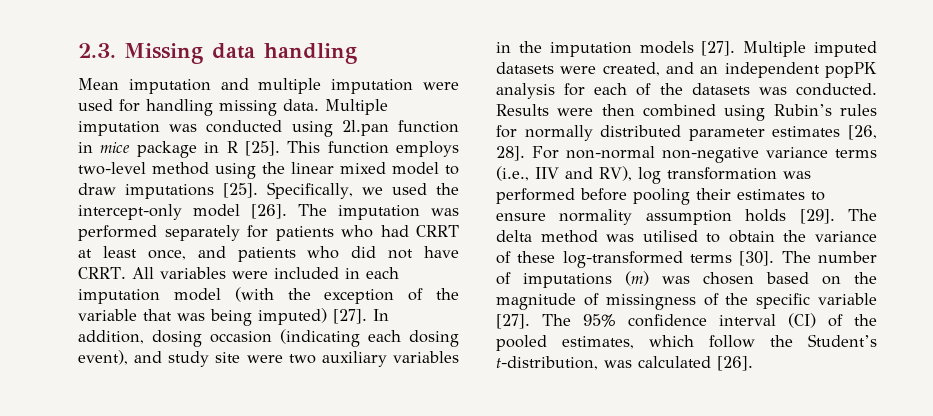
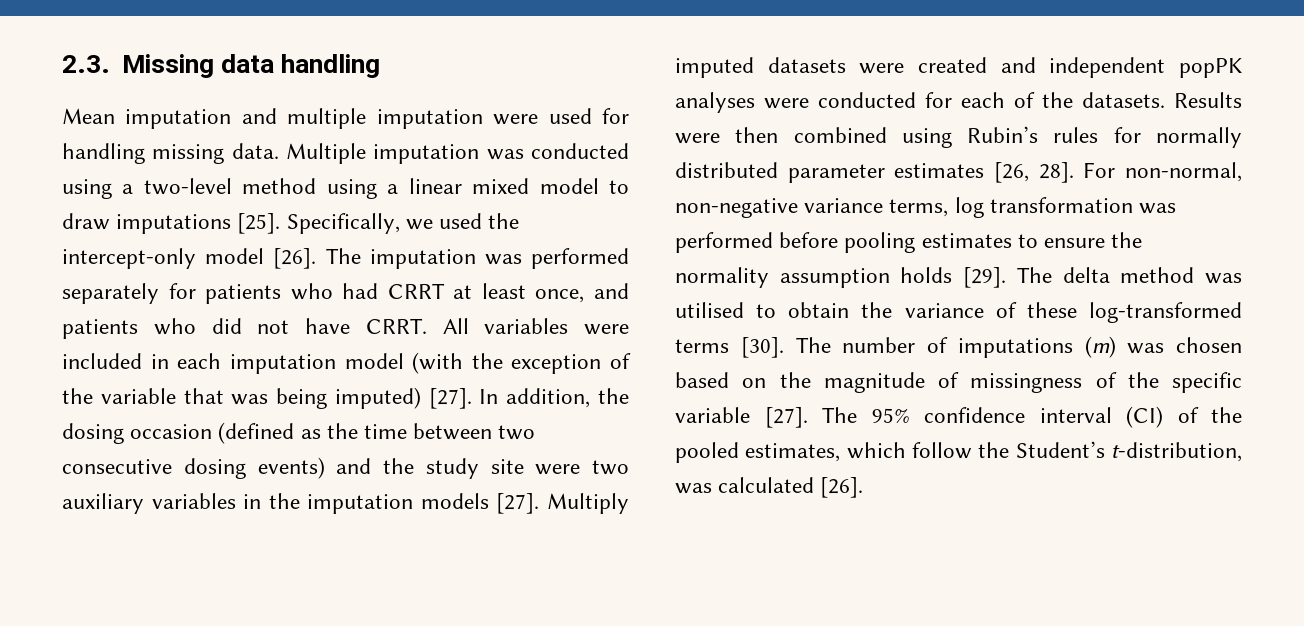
[341,120,459,136] [78,141,459,158] 2l.pan function in mice package in R [25]. This function employs -> [122,184,134,194] a
[262,162,285,174] the -> [387,184,399,194] a
(144, 337) none -> [598,388,629,404] the
[280,329,459,347] [78,350,163,365] (indicating each dosing event), and -> [218,422,536,444] [62,457,414,479] (defined as the time between two consecutive dosing events) and the
[743,41,807,57] Multiple -> [546,493,629,514] Multiply
[602,62,877,78] [496,83,555,99] created, and an independent popPK analysis -> [918,57,1242,78] [675,92,916,113] created and independent popPK analyses were conducted
[691,83,877,96] datasets was conducted. -> [1082,92,1165,108] datasets.
[566,146,655,159] non-normal -> [1125,162,1242,182] non-normal,
[835,149,877,158] [496,166,632,181] terms (i.e., IIV and RV), -> [889,199,949,217] terms,
[696,188,731,200] their -> (916, 242) none
(546, 217) none -> [1111,232,1143,248] the

